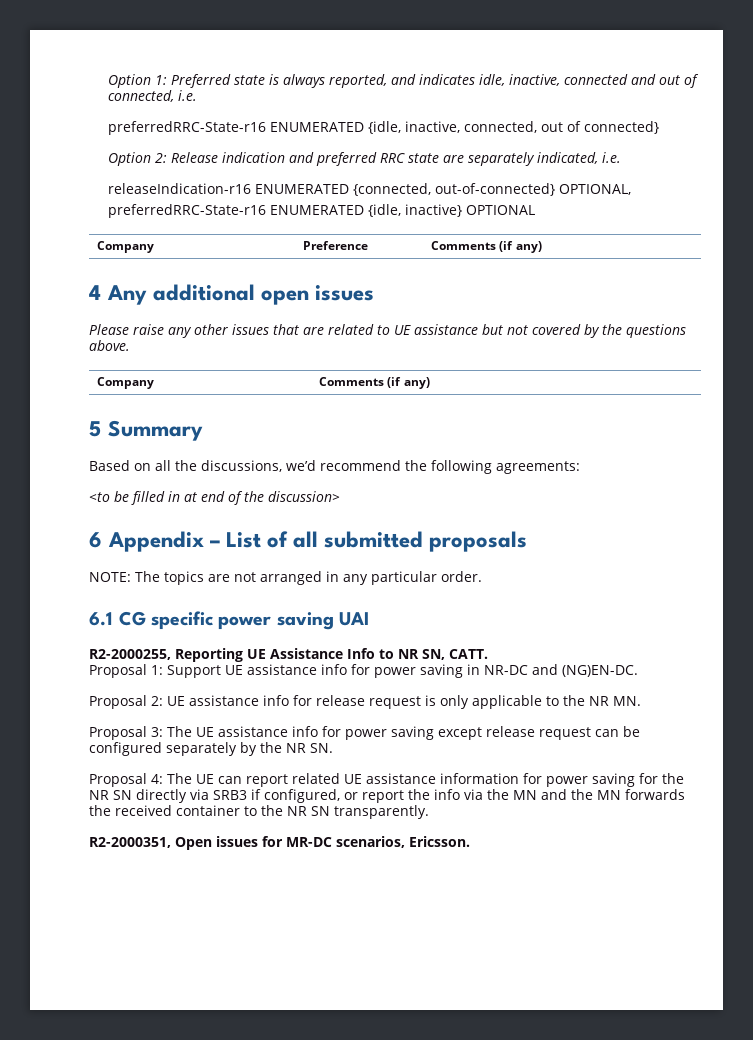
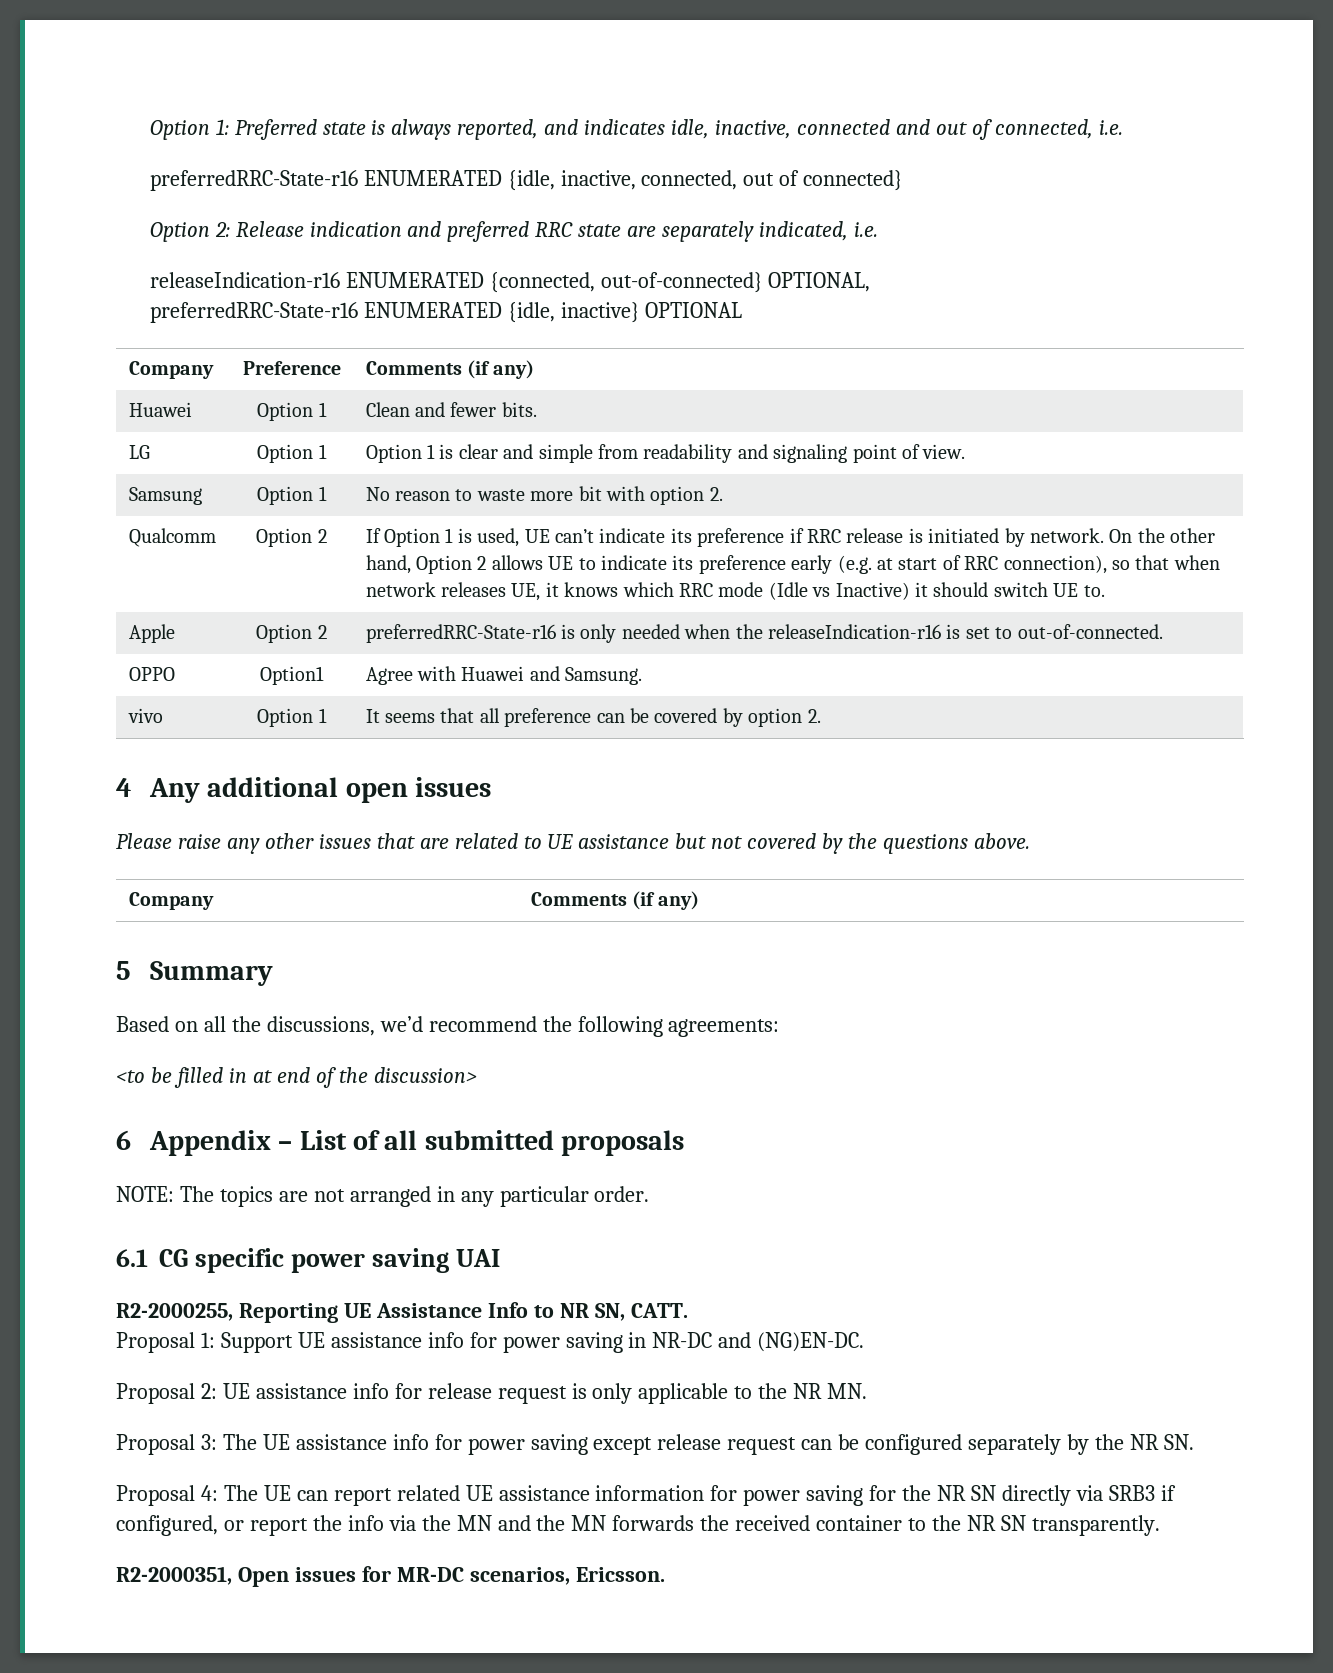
(542, 247) none -> [128,402,192,417] [257,402,327,421] [365,402,537,417] [128,445,150,459] [257,444,327,463] [365,444,966,463] [128,487,202,505] [257,486,327,505] [365,486,723,505] [128,528,216,547] [256,528,327,547] [365,528,1216,547] [365,555,1220,574] [365,582,1105,601] [128,624,175,643] [256,624,327,643] [365,624,1163,643] [128,667,175,681] [260,666,324,685] [365,666,643,685] [127,708,163,723] [257,708,327,727] [365,708,821,727] // Huawei | Option 1 | Clean and fewer bits. // LG | Option 1 | Option 1 is clear and simple from readability and signaling point of view. // Samsung | Option 1 | No reason to waste more bit with option 2. // Qualcomm | Option 2 | If Option 1 is used, UE can’t indicate its preference if RRC release is initiated by network. On the other hand, Option 2 allows UE to indicate its preference early (e.g. at start of RRC connection), so that when network releases UE, it knows which RRC mode (Idle vs Inactive) it should switch UE to. // Apple | Option 2 | preferredRRC-State-r16 is only needed when the releaseIndication-r16 is set to out-of-connected. // OPPO | Option1 | Agree with Huawei and Samsung. // vivo | Option 1 | It seems that all preference can be covered by option 2.

